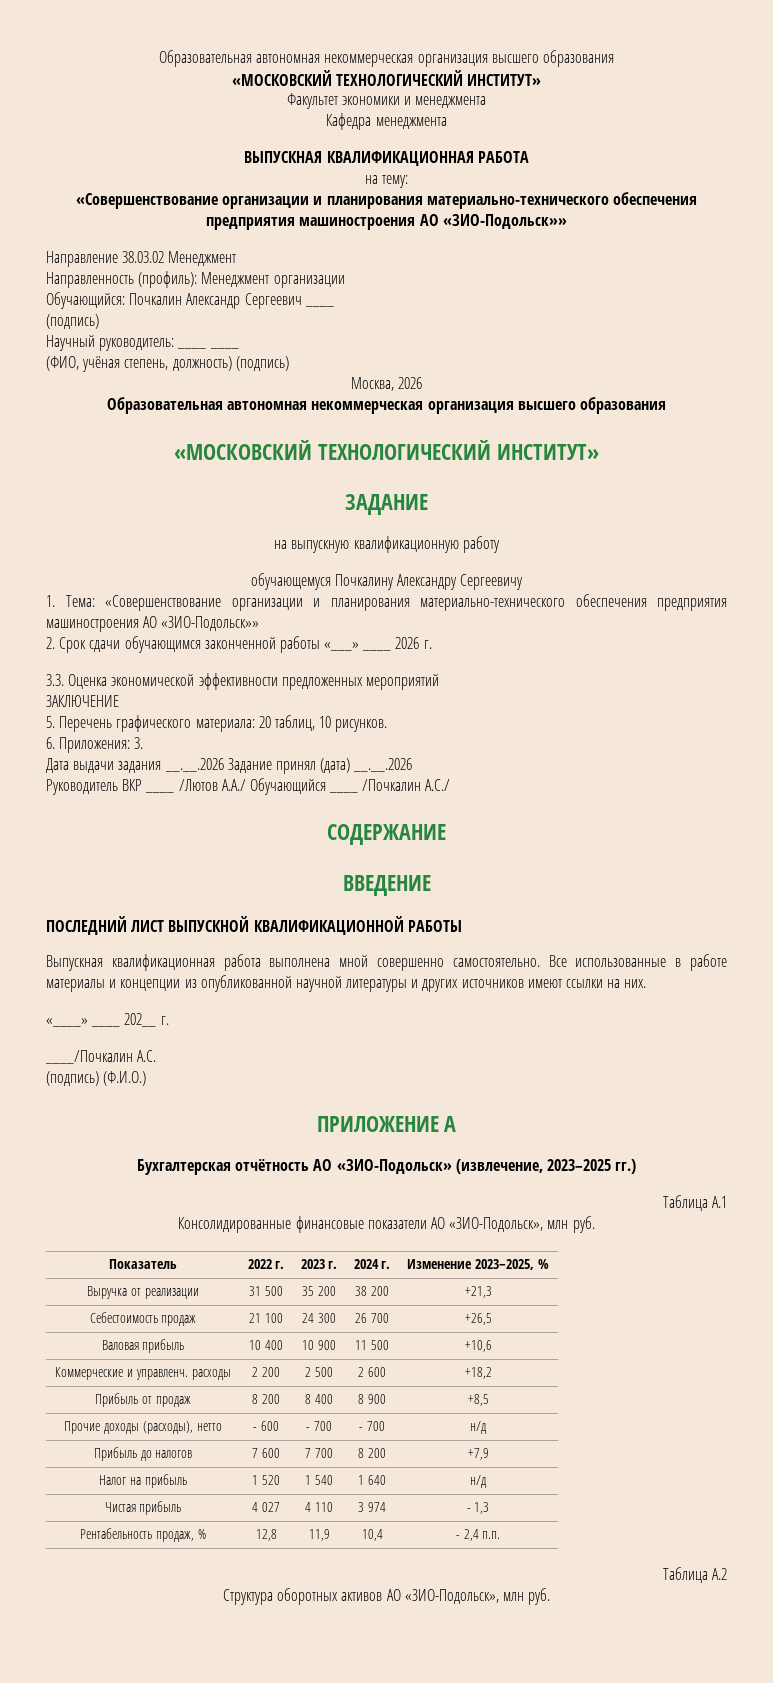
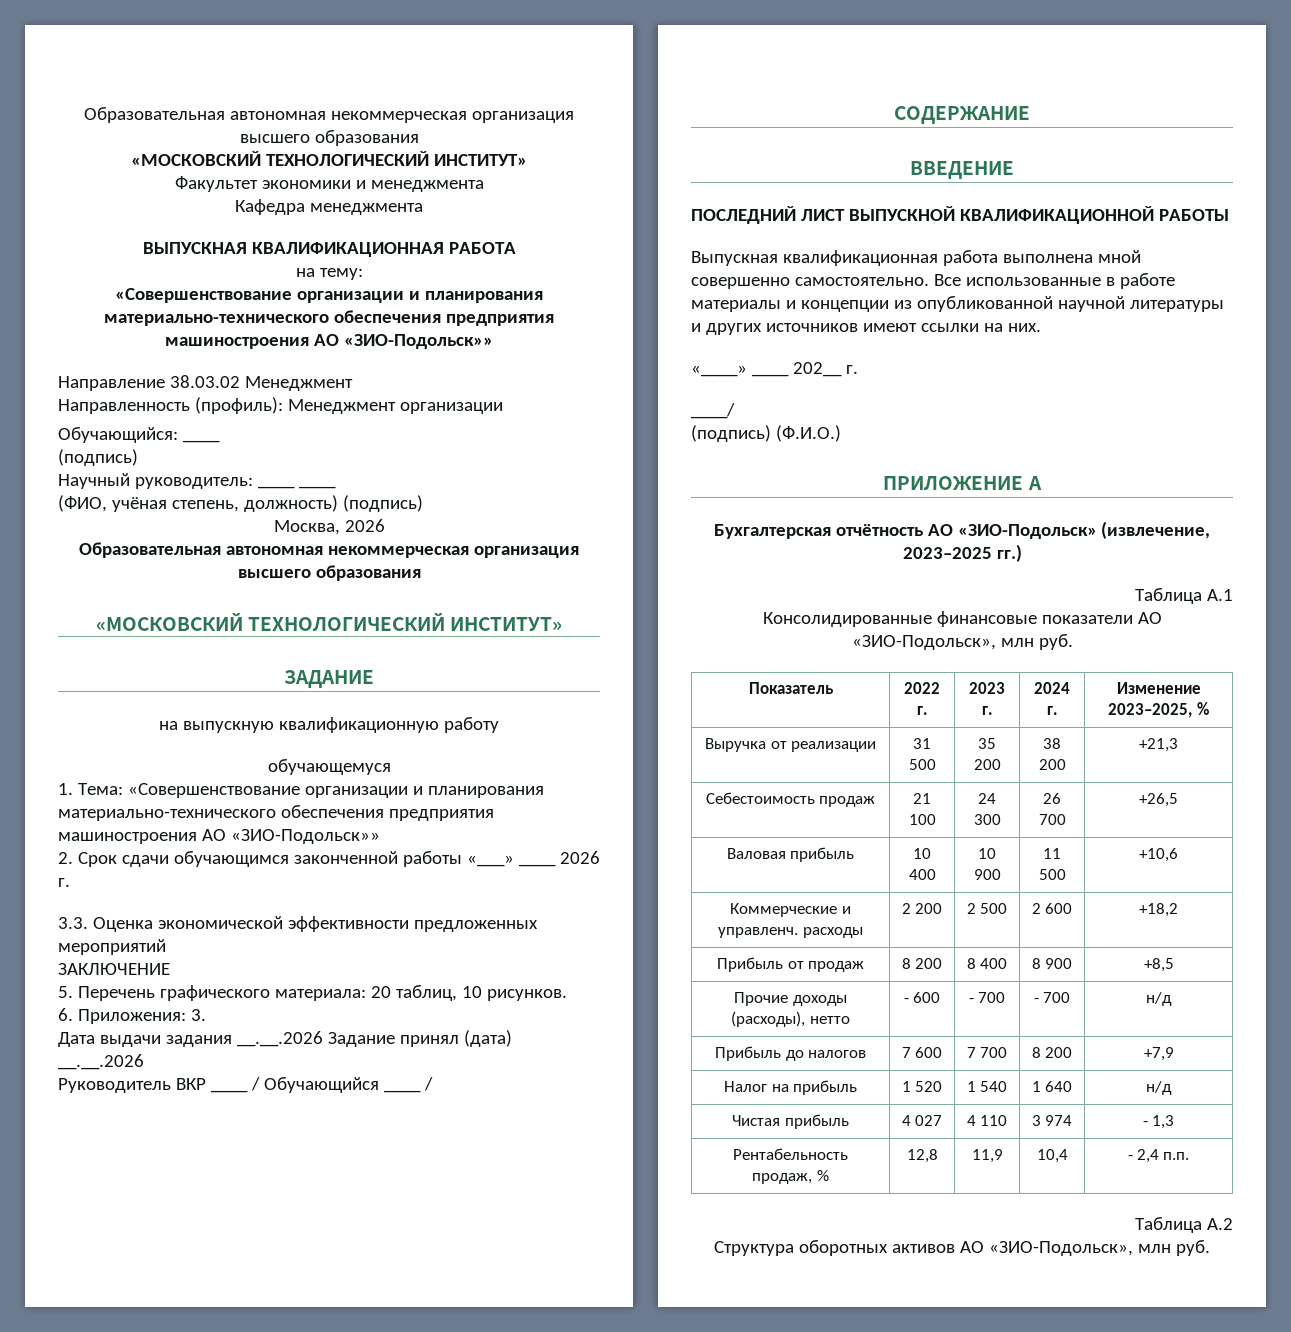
[129,293,302,309] Почкалин Александр Сергеевич -> (178, 435) none
[334,574,524,590] Почкалину Александру Сергеевичу -> (391, 767) none
[178,778,359,795] [362,779,451,791] /Лютов А.А./ Обучающийся ____ /Почкалин А.С./ -> [250,1077,433,1093] / Обучающийся ____ /
[45,1050,157,1064] ____/Почкалин А.С. -> [691,403,735,419] ____/

